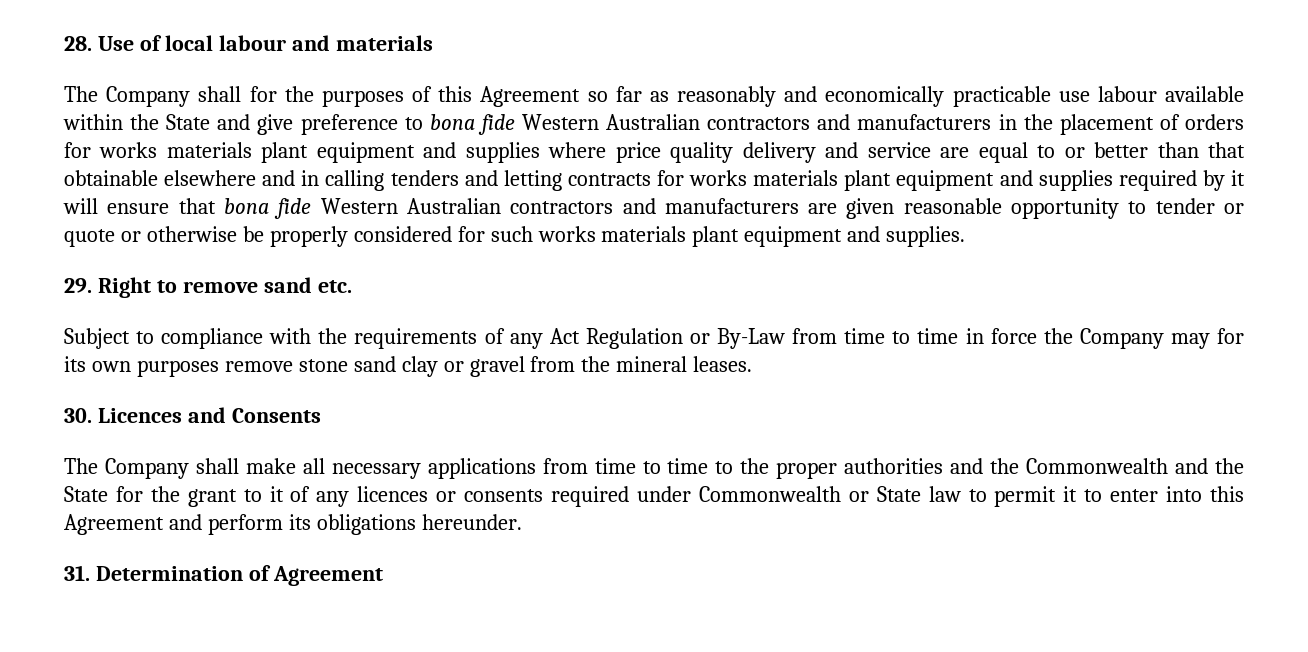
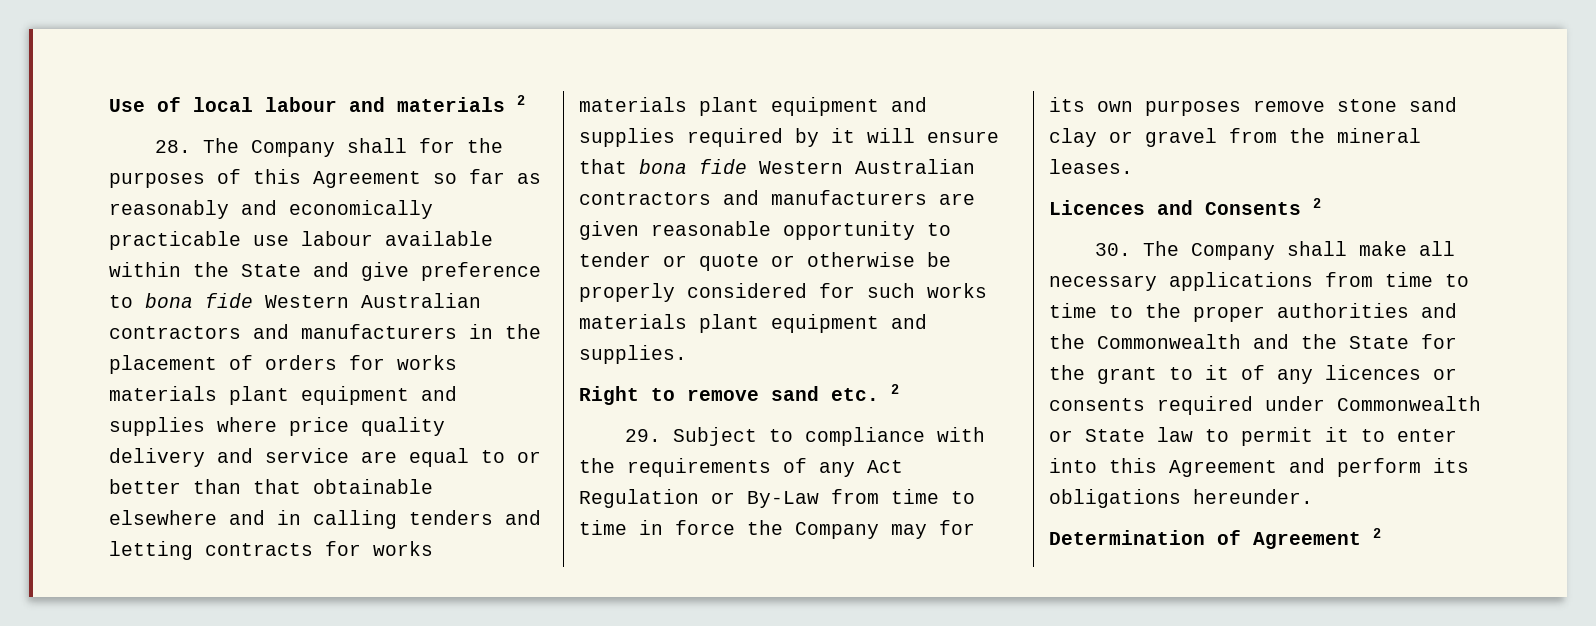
[64,36,92,51] 28. -> (109, 105) none
(433, 43) // -> [517,95,525,105] [154,140,191,153] 2 // 28.
[64,278,92,293] 29. -> (687, 354) none
(352, 286) // -> [891,384,899,394] [624,429,661,442] 2 // 29.
[64,408,92,423] 30. -> (1133, 166) none
(321, 415) // -> [1313,198,1321,208] [1094,243,1131,256] 2 // 30.
[64,565,90,581] 31. -> (1313, 496) none
(383, 576) none -> [1373,528,1381,538] 2

